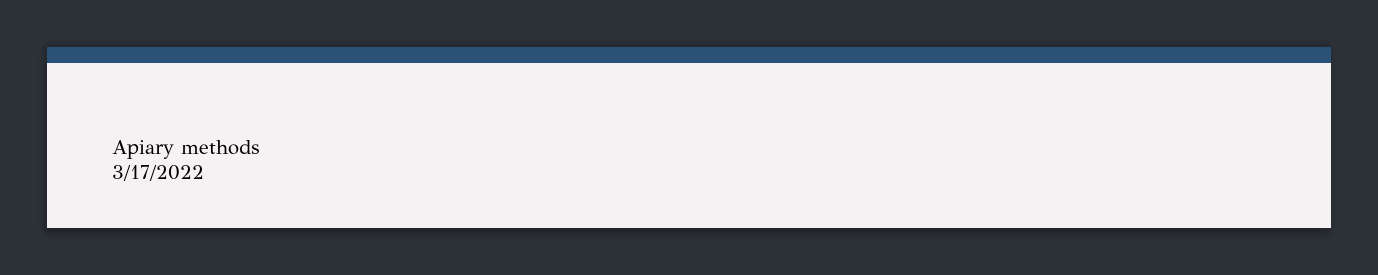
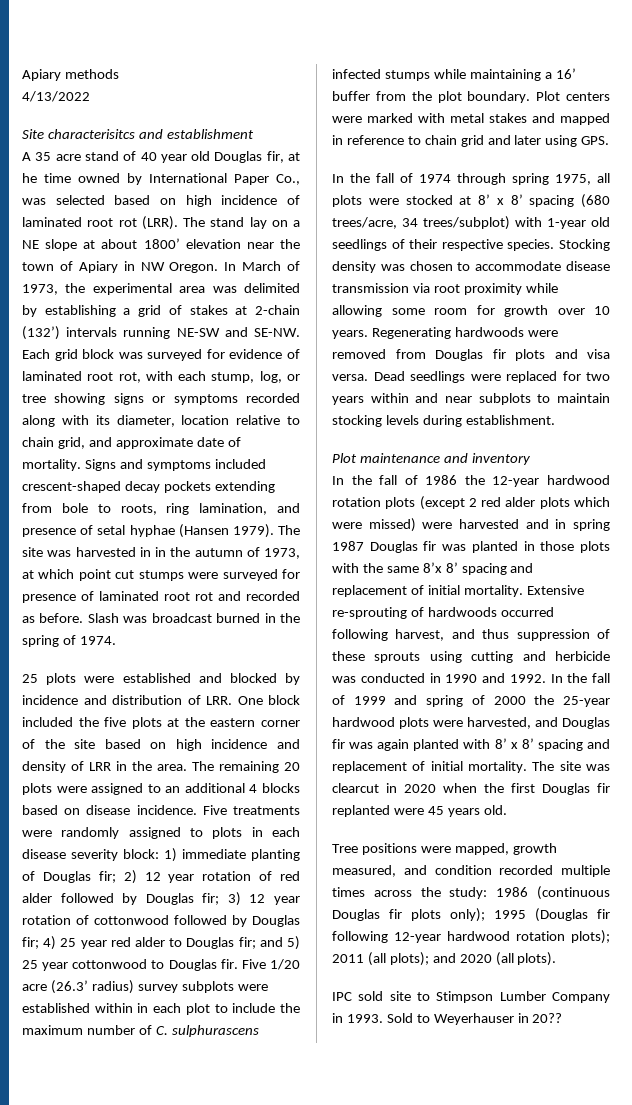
[112,165,204,181] 3/17/2022 -> [22,91,90,102] [22,129,254,139] [22,151,301,163] [22,173,300,185] [22,195,300,207] [22,216,300,230] [22,238,301,251] [22,261,300,273] [22,283,300,295] [22,305,300,317] [22,326,300,340] [22,349,300,361] [22,371,300,383] [22,393,300,405] [22,415,300,427] [22,437,241,449] [22,459,266,471] [22,481,275,493] [22,503,300,515] [22,524,300,538] [22,547,300,559] [22,569,301,581] [22,591,300,603] [22,613,301,623] [22,635,116,647] [22,673,300,685] [22,695,300,705] [22,717,301,729] [22,739,300,751] [22,761,300,773] [22,783,301,795] [22,805,300,815] [22,827,300,839] [22,848,300,862] [22,870,300,884] [22,892,301,906] [22,915,300,927] [22,936,300,950] [22,959,300,971] [22,980,268,994] [22,1003,301,1015] [22,1025,259,1037] [332,68,576,81] [332,91,610,103] [332,113,610,125] [332,135,610,147] [332,173,610,185] [332,194,610,208] [332,216,610,230] [332,239,610,251] [332,261,610,273] [332,283,558,295] [332,305,610,317] [332,327,558,339] [332,349,610,361] [332,371,610,383] [332,393,610,405] [332,415,555,427] [332,453,531,465] [332,475,610,487] [332,496,610,510] [332,518,610,532] [332,541,610,553] [332,562,534,575] [332,585,584,597] [332,607,554,619] [332,629,610,641] [332,651,610,663] [332,673,610,683] [332,695,610,707] [332,717,610,729] [332,738,610,751] [332,761,610,773] [332,783,610,795] [332,805,507,817] [332,843,557,855] [332,865,610,877] [332,886,610,900] [332,908,610,922] [332,930,610,944] [332,952,557,966] [332,991,610,1003] [332,1013,563,1025] 4/13/2022 // Site characterisitcs and establishment // A 35 acre stand of 40 year old Douglas fir, at he time owned by International Paper Co., was selected based on high incidence of laminated root rot (LRR). The stand lay on a NE slope at about 1800’ elevation near the town of Apiary in NW Oregon. In March of 1973, the experimental area was delimited by establishing a grid of stakes at 2-chain (132’) intervals running NE-SW and SE-NW. Each grid block was surveyed for evidence of laminated root rot, with each stump, log, or tree showing signs or symptoms recorded along with its diameter, location relative to chain grid, and approximate date of mortality. Signs and symptoms included crescent-shaped decay pockets extending from bole to roots, ring lamination, and presence of setal hyphae (Hansen 1979). The site was harvested in in the autumn of 1973, at which point cut stumps were surveyed for presence of laminated root rot and recorded as before. Slash was broadcast burned in the spring of 1974. // 25 plots were established and blocked by incidence and distribution of LRR. One block included the five plots at the eastern corner of the site based on high incidence and density of LRR in the area. The remaining 20 plots were assigned to an additional 4 blocks based on disease incidence. Five treatments were randomly assigned to plots in each disease severity block: 1) immediate planting of Douglas fir; 2) 12 year rotation of red alder followed by Douglas fir; 3) 12 year rotation of cottonwood followed by Douglas fir; 4) 25 year red alder to Douglas fir; and 5) 25 year cottonwood to Douglas fir. Five 1/20 acre (26.3’ radius) survey subplots were established within in each plot to include the maximum number of C. sulphurascens infected stumps while maintaining a 16’ buffer from the plot boundary. Plot centers were marked with metal stakes and mapped in reference to chain grid and later using GPS. // In the fall of 1974 through spring 1975, all plots were stocked at 8’ x 8’ spacing (680 trees/acre, 34 trees/subplot) with 1-year old seedlings of their respective species. Stocking density was chosen to accommodate disease transmission via root proximity while allowing some room for growth over 10 years. Regenerating hardwoods were removed from Douglas fir plots and visa versa. Dead seedlings were replaced for two years within and near subplots to maintain stocking levels during establishment. // Plot maintenance and inventory // In the fall of 1986 the 12-year hardwood rotation plots (except 2 red alder plots which were missed) were harvested and in spring 1987 Douglas fir was planted in those plots with the same 8’x 8’ spacing and replacement of initial mortality. Extensive re-sprouting of hardwoods occurred following harvest, and thus suppression of these sprouts using cutting and herbicide was conducted in 1990 and 1992. In the fall of 1999 and spring of 2000 the 25-year hardwood plots were harvested, and Douglas fir was again planted with 8’ x 8’ spacing and replacement of initial mortality. The site was clearcut in 2020 when the first Douglas fir replanted were 45 years old. // Tree positions were mapped, growth measured, and condition recorded multiple times across the study: 1986 (continuous Douglas fir plots only); 1995 (Douglas fir following 12-year hardwood rotation plots); 2011 (all plots); and 2020 (all plots). // IPC sold site to Stimpson Lumber Company in 1993. Sold to Weyerhauser in 20??

